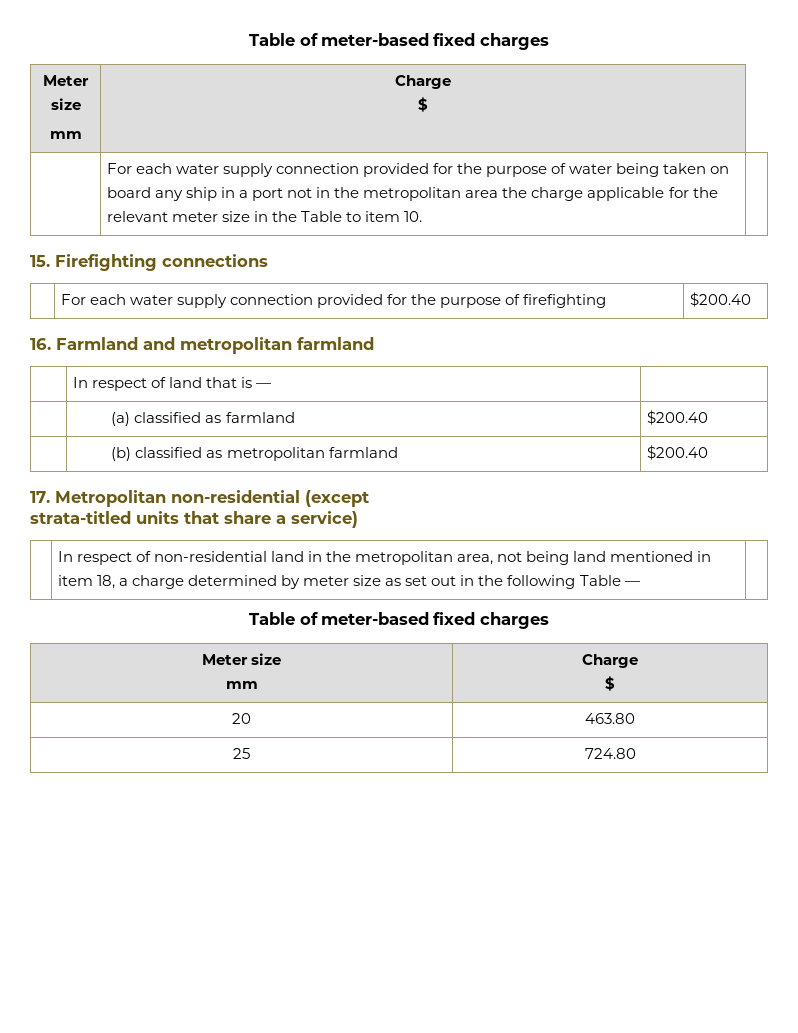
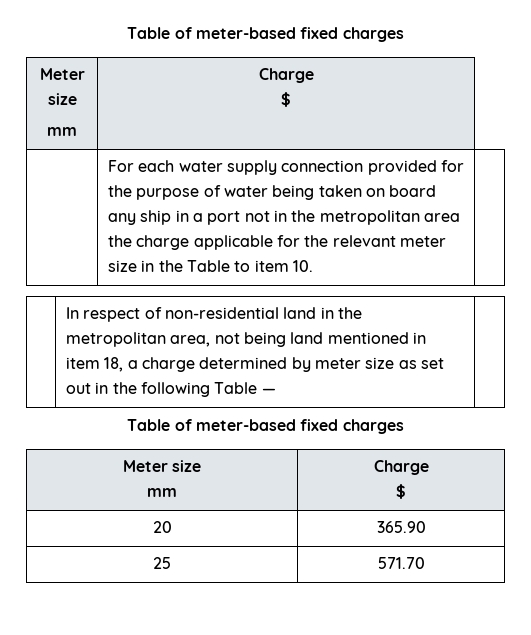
[30,254,268,271] [60,294,607,308] [689,292,751,307] [30,337,374,354] [72,377,272,391] [111,412,295,426] [646,410,708,425] [111,447,398,461] [646,445,708,460] [30,490,369,507] [30,511,358,528] // 15. Firefighting connections // | For each water supply connection provided for the purpose of firefighting | $200.40 // 16. Farmland and metropolitan farmland // | In respect of land that is — | // | (a) classified as farmland | $200.40 // | (b) classified as metropolitan farmland | $200.40 // 17. Metropolitan non-residential (except // strata-titled units that share a service) -> (313, 266) none
[585,713,635,724] 463.80 -> [376,521,426,533] 365.90
[584,748,636,759] 724.80 -> [377,557,425,569] 571.70

